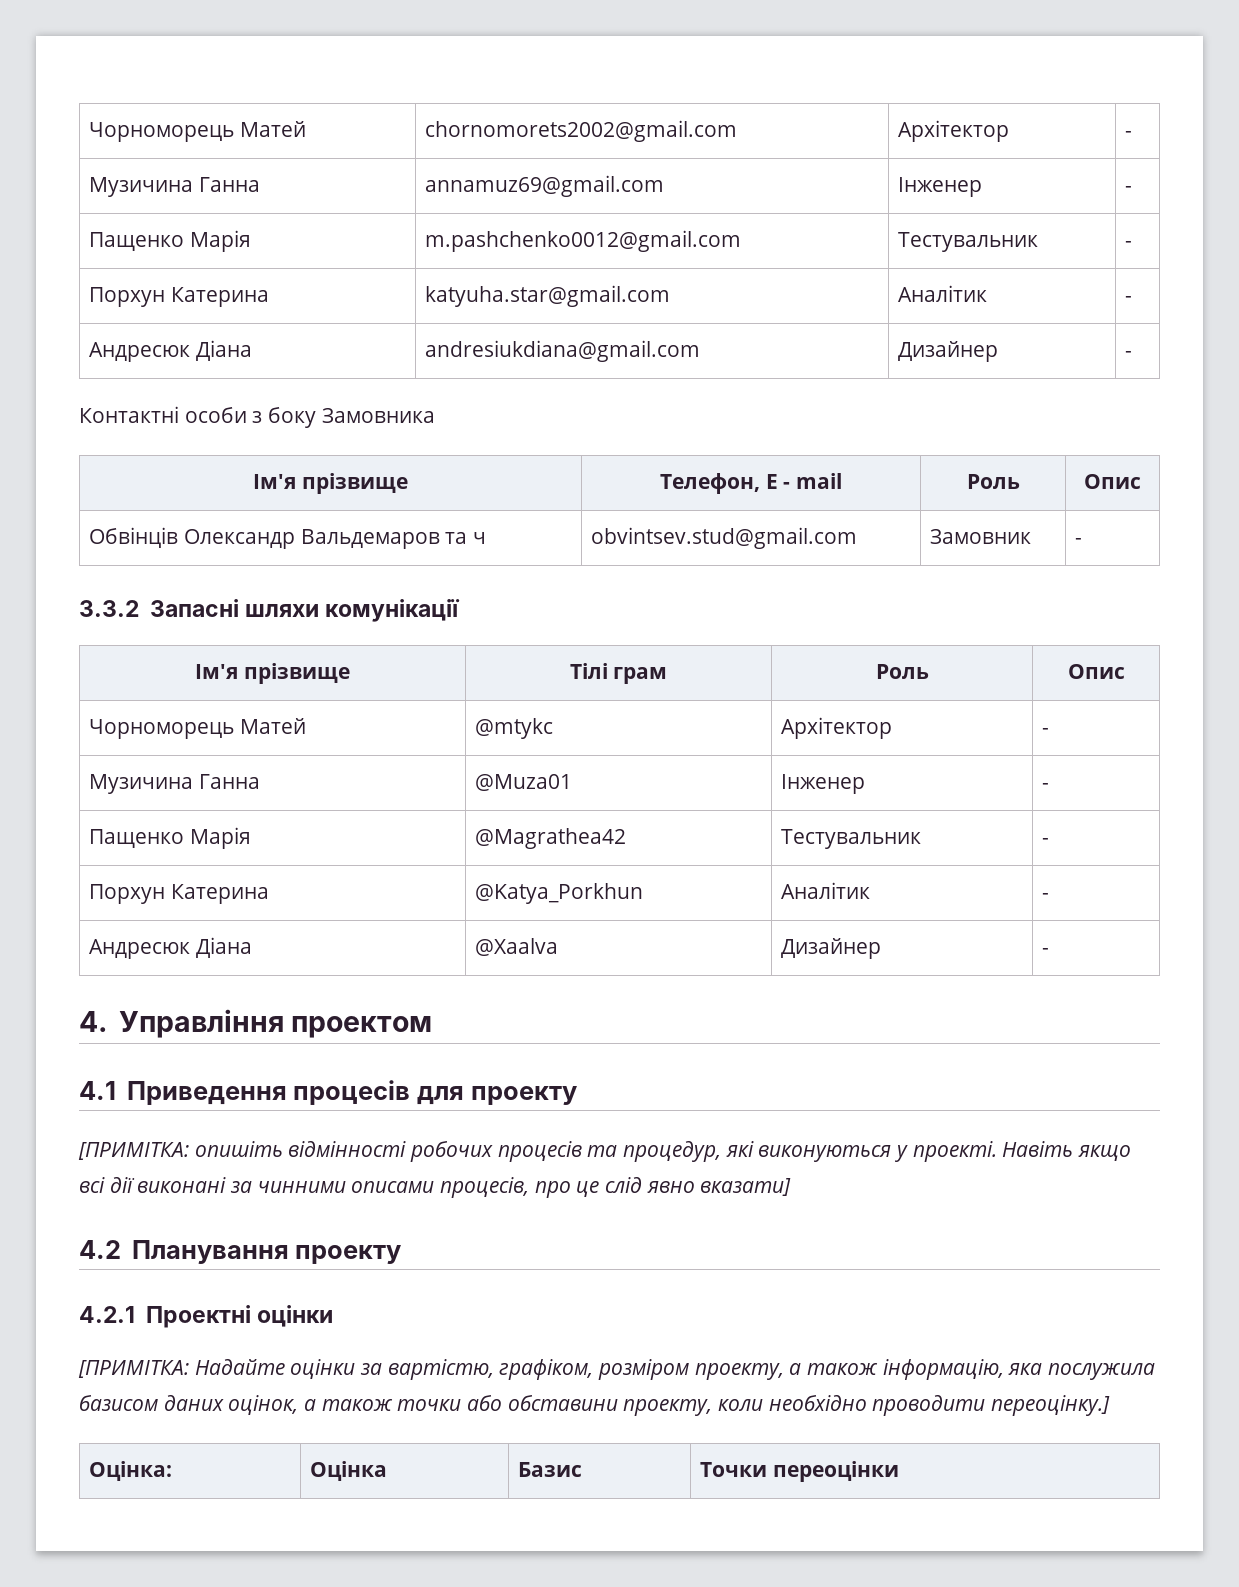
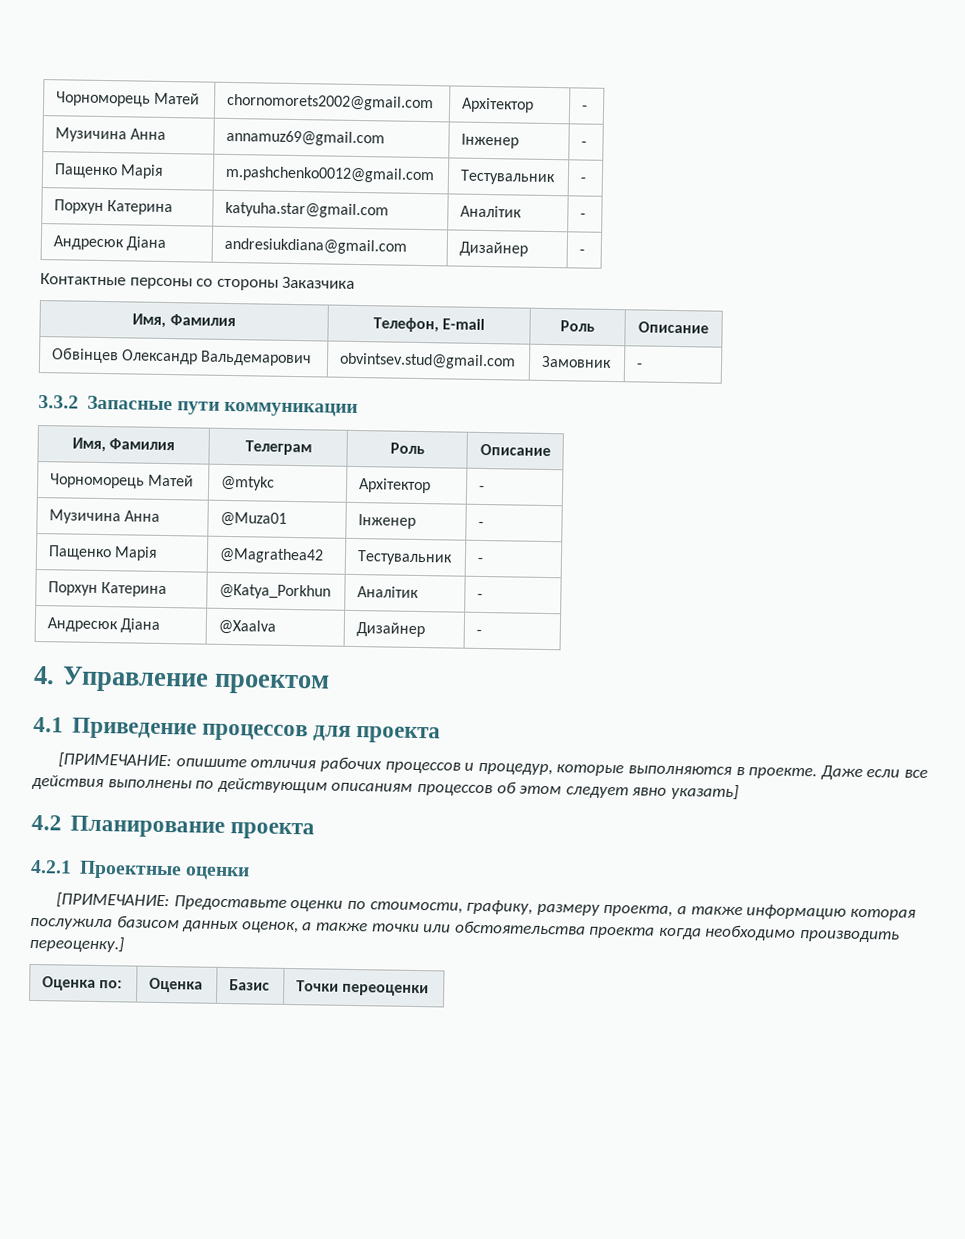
[199,177,261,192] Ганна -> [130,128,167,140] Анна
[79,406,435,428] [253,473,408,494] [659,473,843,494] [966,474,1020,489] [1084,474,1141,489] [89,527,487,549] [591,527,858,549] [930,529,1032,544] [1075,538,1083,544] [79,599,460,622] [195,663,350,684] [569,663,668,684] [875,664,929,679] [1067,664,1125,679] Контактні особи з боку Замовника // Ім'я прізвище | Телефон, E - mail | Роль | Опис // Обвінців Олександр Вальдемаров та ч | obvintsev.stud@gmail.com | Замовник | - // 3.3.2 Запасні шляхи комунікації // Ім'я прізвище | Тілі грам | Роль | Опис -> [40,273,356,291] [132,313,236,329] [372,317,486,333] [560,320,595,332] [638,321,709,334] [50,347,313,367] [338,352,516,370] [540,355,612,368] [635,363,643,369] [38,394,359,418] [71,437,176,453] [244,440,312,456] [389,442,425,455] [479,443,551,457] Контактные персоны со стороны Заказчика // Имя, Фамилия | Телефон, E-mail | Роль | Описание // Обвінцев Олександр Вальдемарович | obvintsev.stud@gmail.com | Замовник | - // 3.3.2 Запасные пути коммуникации // Имя, Фамилия | Телеграм | Роль | Описание
[199,774,261,789] Ганна -> [124,510,161,522] Анна
[118,1009,284,1038] Управління -> [61,666,209,693] Управление
[126,1080,578,1105] [78,1141,1132,1162] [79,1177,792,1198] Приведення процесів для проекту // [ПРИМІТКА: опишіть відмінності робочих процесів та процедур, які виконуються у проекті. Навіть якщо всі дії виконані за чинними описами процесів, про це слід явно вказати] -> [71,717,442,744] [58,752,928,780] [31,774,739,801] Приведение процессов для проекта // [ПРИМЕЧАНИЕ: опишите отличия рабочих процессов и процедур, которые выполняются в проекте. Даже если все действия выполнены по действующим описаниям процессов об этом следует явно указать]
[131,1240,402,1264] Планування проекту -> [69,815,315,840] Планирование проекта
[145,1305,333,1328] [78,1359,1156,1380] [79,1395,1111,1416] [89,1461,173,1481] [310,1461,388,1481] Проектні оцінки // [ПРИМІТКА: Надайте оцінки за вартістю, графіком, розміром проекту, а також інформацію, яка послужила базисом даних оцінок, а також точки або обставини проекту, коли необхідно проводити переоцінку.] // Оцінка: | Оцінка -> [78,860,250,881] [56,892,916,921] [30,915,901,943] [29,935,124,953] [41,976,123,991] [148,977,203,993] Проектные оценки // [ПРИМЕЧАНИЕ: Предоставьте оценки по стоимости, графику, размеру проекта, а также информацию которая послужила базисом данных оценок, а также точки или обстоятельства проекта когда необходимо производить переоценку.] // Оценка по: | Оценка
[773,1461,900,1482] переоцінки -> [342,983,430,997] переоценки

